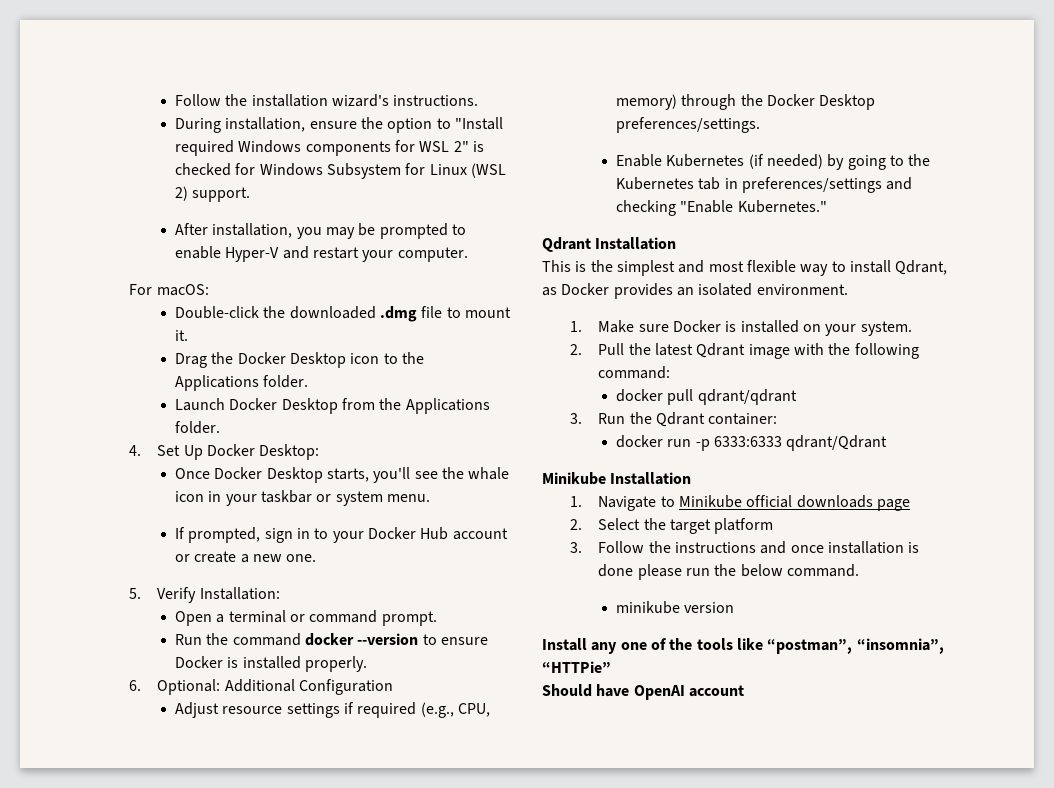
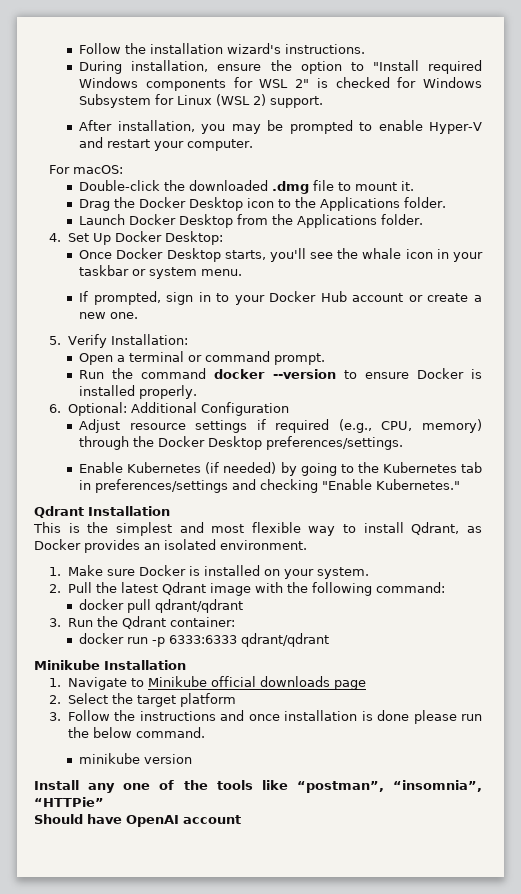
[786,435,888,451] qdrant/Qdrant -> [241,633,330,647] qdrant/qdrant

